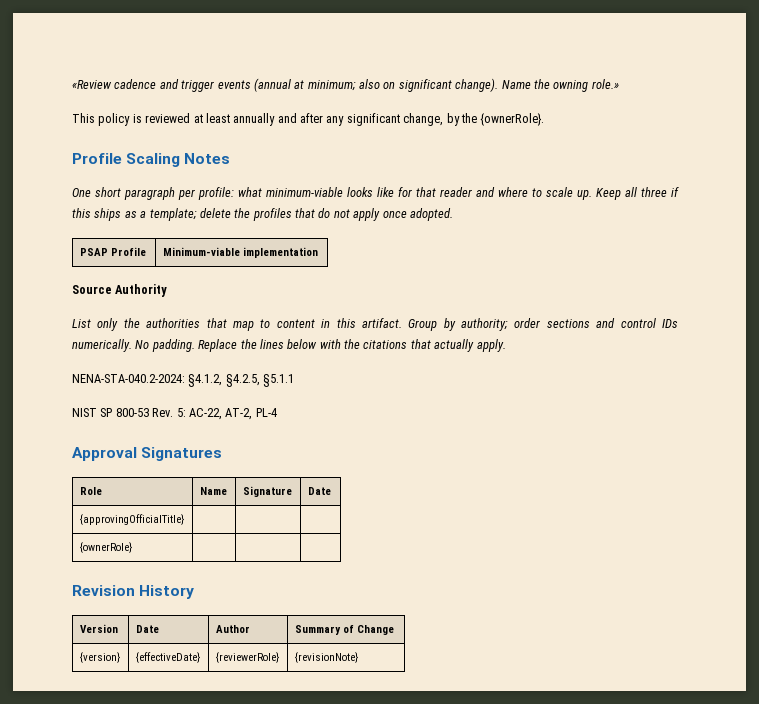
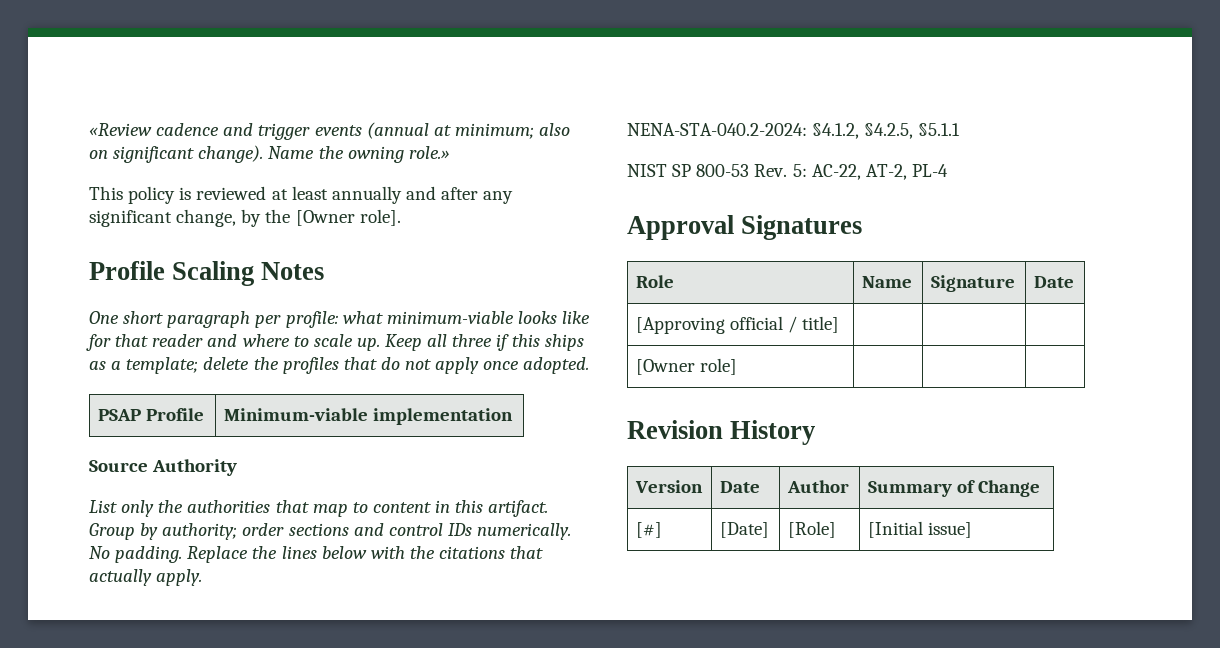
[480,113,545,126] {ownerRole}. -> [295,209,401,226] [Owner role].
[79,514,184,525] [79,542,132,553] {approvingOfficialTitle} | | | // {ownerRole} -> [635,316,840,334] [635,358,738,375] [Approving official / title] | | | // [Owner role]
[79,652,120,663] [135,652,200,663] [215,652,279,663] [294,652,358,663] {version} | {effectiveDate} | {reviewerRole} | {revisionNote} -> [635,522,662,538] [719,522,769,538] [787,521,836,538] [867,521,973,538] [#] | [Date] | [Role] | [Initial issue]

